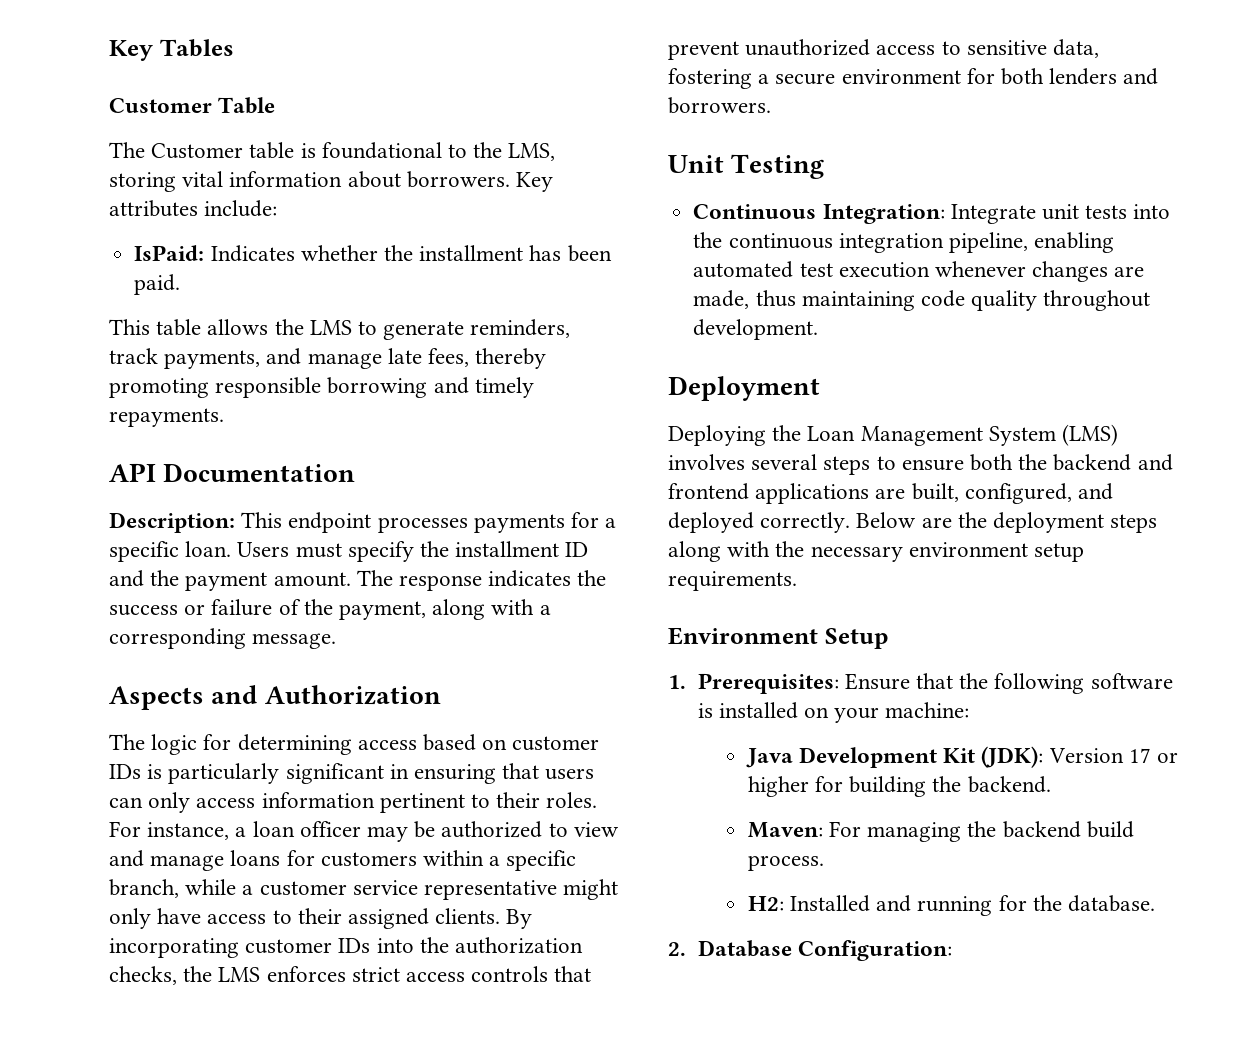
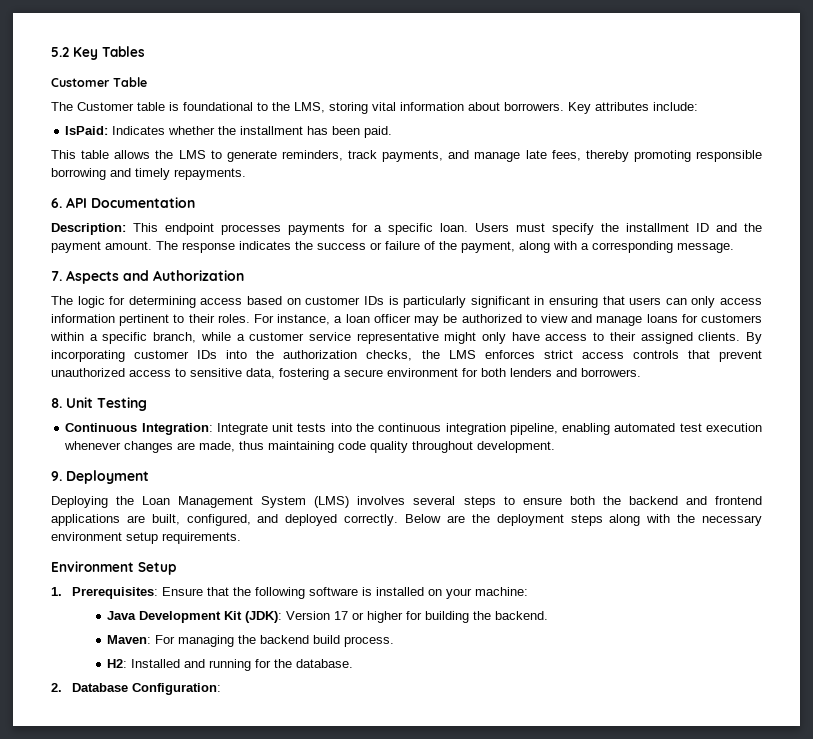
(109, 50) none -> [51,47,69,57] 5.2
(224, 417) none -> [51,198,62,208] 6.
(337, 641) none -> [51,271,62,281] 7.
(771, 105) none -> [51,398,62,408] 8.
(819, 329) none -> [51,471,62,481] 9.

